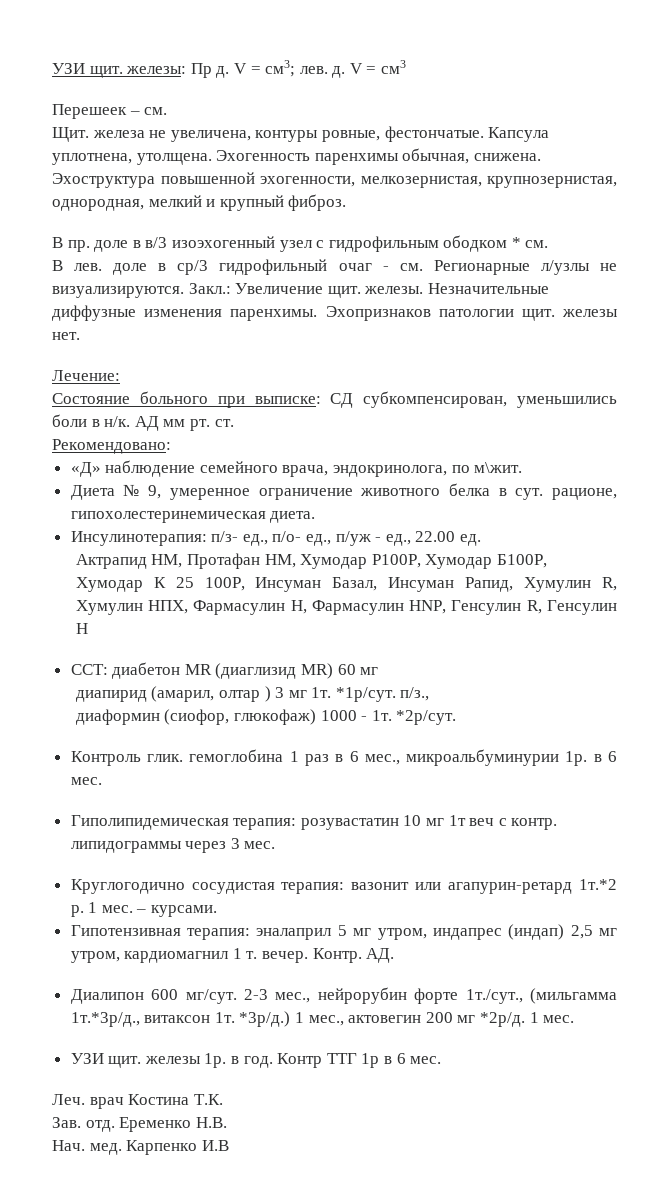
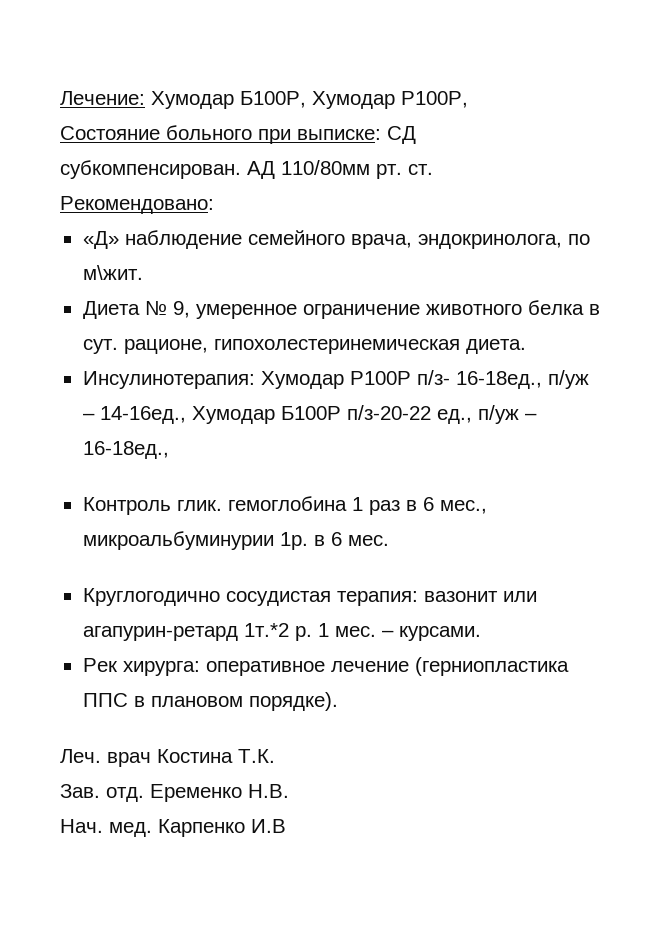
[52,60,407,78] [52,104,168,119] [52,126,550,142] [52,148,541,165] [52,172,617,188] [52,194,347,211] [52,235,549,252] [52,259,617,275] [52,283,549,298] [52,305,619,321] [52,332,80,340] [52,370,120,381] УЗИ щит. железы: Пр д. V = см3; лев. д. V = см3 // Перешеек – см. // Щит. железа не увеличена, контуры ровные, фестончатые. Капсула уплотнена, утолщена. Эхогенность паренхимы обычная, снижена. Эхоструктура повышенной эхогенности, мелкозернистая, крупнозернистая, однородная, мелкий и крупный фиброз. // В пр. доле в в/3 изоэхогенный узел с гидрофильным ободком * см. // В лев. доле в ср/3 гидрофильный очаг - см. Регионарные л/узлы не визуализируются. Закл.: Увеличение щит. железы. Незначительные диффузные изменения паренхимы. Эхопризнаков патологии щит. железы нет. // Лечение: -> [60,91,468,109] Лечение: Хумодар Б100Р, Хумодар Р100Р,
[363,391,617,408] [52,414,186,431] субкомпенсирован, уменьшились боли в н/к. АД мм -> [60,160,370,179] субкомпенсирован. АД 110/80мм
[211,531,482,546] [75,553,547,569] [75,577,618,592] [75,600,617,615] [75,623,88,634] [70,662,379,679] [75,686,430,702] [75,709,457,725] п/з- ед., п/о- ед., п/уж - ед., 22.00 ед. // Актрапид НМ, Протафан НМ, Хумодар Р100Р, Хумодар Б100Р, Хумодар К 25 100Р, Инсуман Базал, Инсуман Рапид, Хумулин R, Хумулин НПХ, Фармасулин Н, Фармасулин НNР, Генсулин R, Генсулин Н // ССТ: диабетон МR (диаглизид МR) 60 мг // диапирид (амарил, олтар ) 3 мг 1т. *1р/сут. п/з., // диаформин (сиофор, глюкофаж) 1000 - 1т. *2р/сут. -> [260,370,589,389] [82,405,537,424] [82,441,169,459] Хумодар Р100Р п/з- 16-18ед., п/уж – 14-16ед., Хумодар Б100Р п/з-20-22 ед., п/уж – 16-18ед.,
[70,815,558,830] [70,838,276,853] // Гиполипидемическая терапия: розувастатин 10 мг 1т веч с контр. липидограммы через 3 мес. -> (389, 540) none
[70,924,617,940] [70,948,395,963] [70,987,617,1004] [70,1011,575,1027] [70,1053,442,1068] Гипотензивная терапия: эналаприл 5 мг утром, индапрес (индап) 2,5 мг утром, кардиомагнил 1 т. вечер. Контр. АД. // Диалипон 600 мг/сут. 2-3 мес., нейрорубин форте 1т./сут., (мильгамма 1т.*3р/д., витаксон 1т. *3р/д.) 1 мес., актовегин 200 мг *2р/д. 1 мес. // УЗИ щит. железы 1р. в год. Контр ТТГ 1р в 6 мес. -> [82,657,569,676] [82,692,338,711] Рек хирурга: оперативное лечение (герниопластика ППС в плановом порядке).

